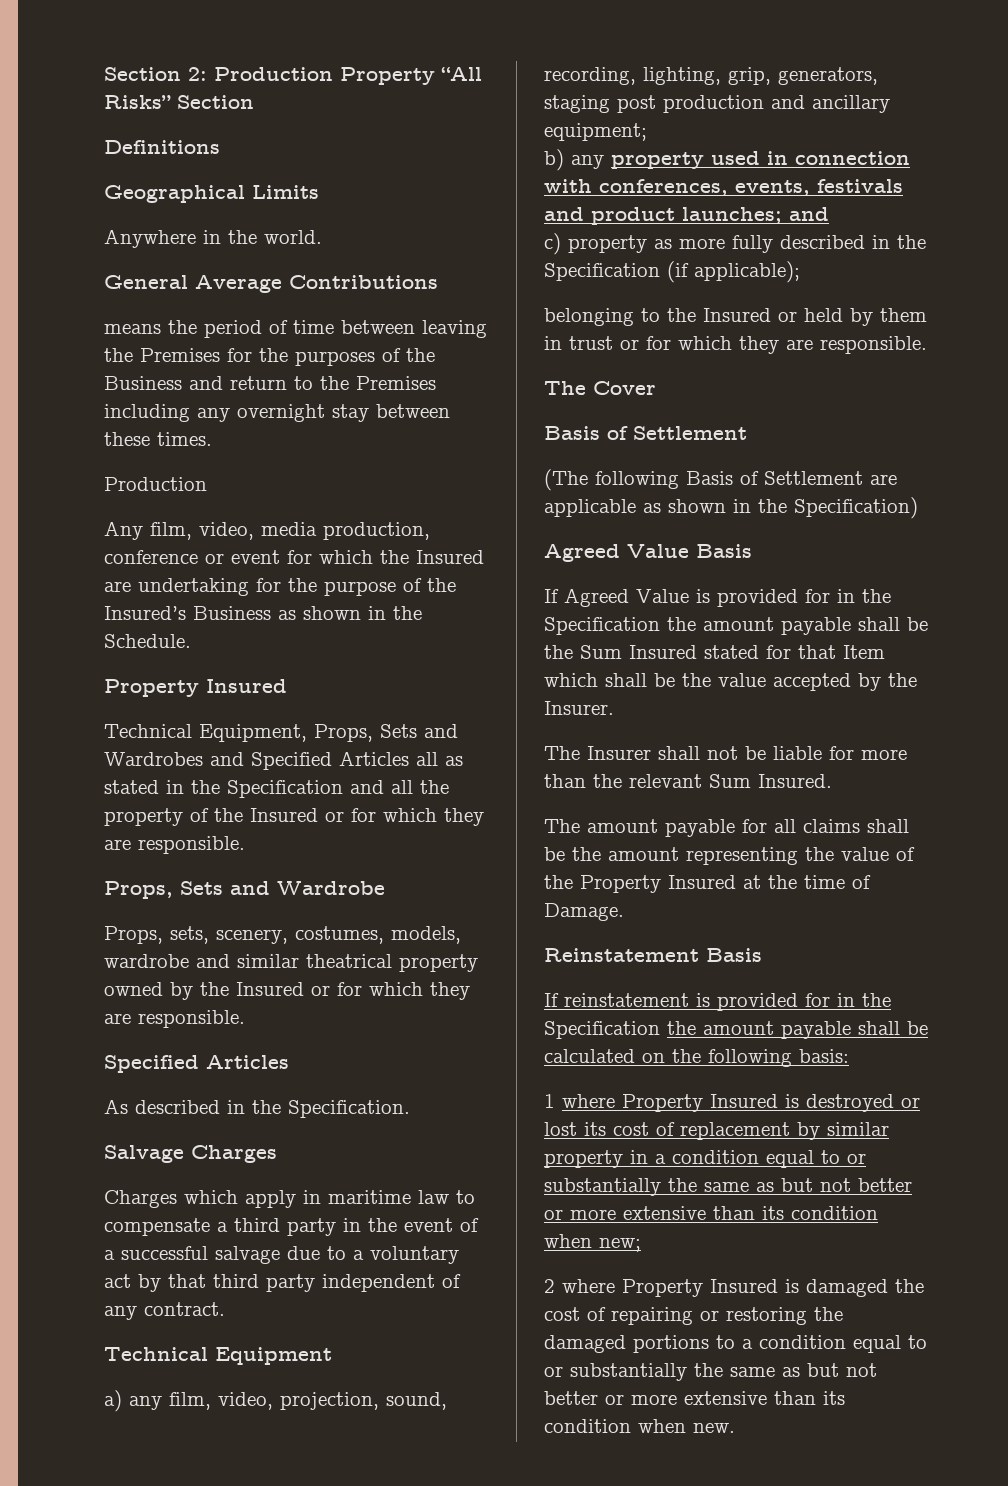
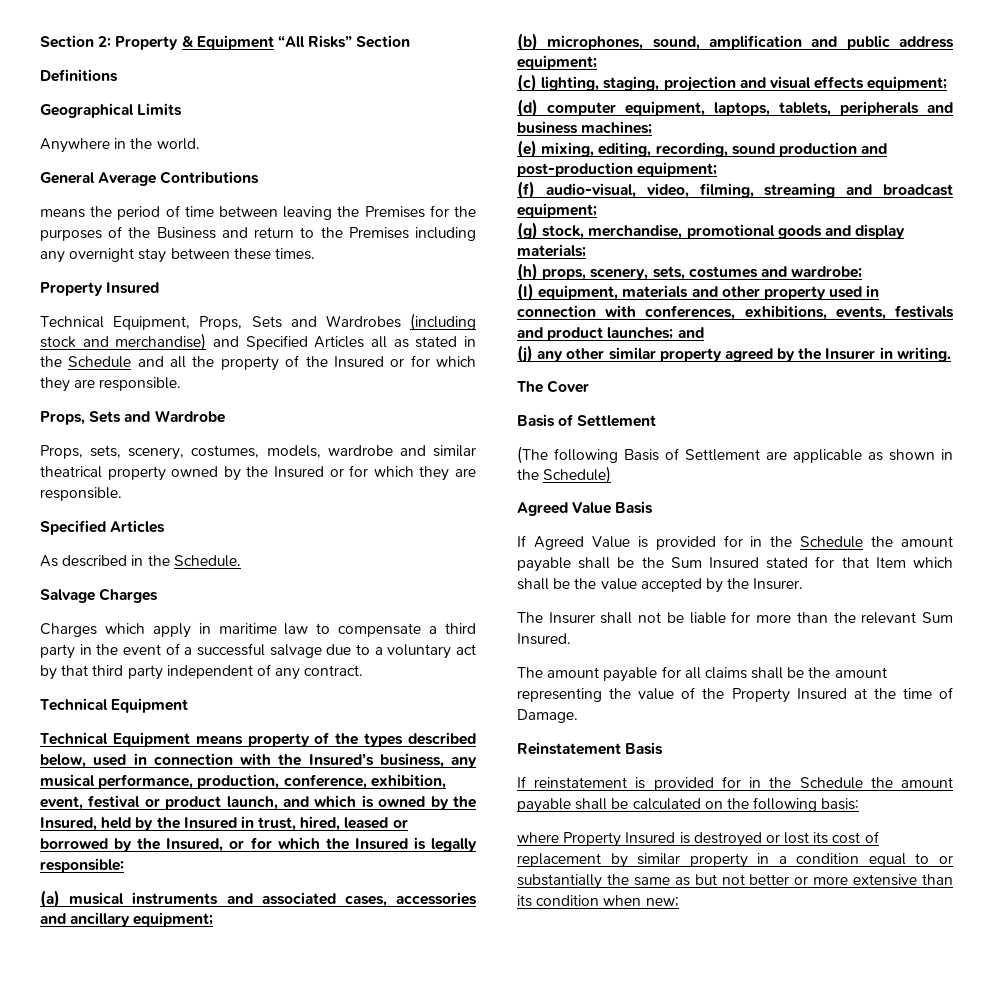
[214,67,435,85] Production Property -> [115,35,274,50] Property & Equipment
[104,477,207,491] [104,521,430,540] [104,550,484,564] [104,578,456,596] [104,606,422,620] [104,634,191,648] // Production // Any film, video, media production, conference or event for which the Insured are undertaking for the purpose of the Insured’s Business as shown in the Schedule. -> (315, 254) none
(203, 759) none -> [410,313,476,331] [40,333,207,351] (including stock and merchandise)
[227,780,343,798] Specification -> [68,356,132,368] Schedule
[288,1100,410,1118] Specification. -> [173,555,241,567] Schedule.
[104,1390,447,1412] [544,67,878,85] [544,95,890,113] [544,123,647,141] [544,149,604,171] a) any film, video, projection, sound, recording, lighting, grip, generators, staging post production and ancillary equipment; // b) any -> [40,732,476,747] [40,753,477,768] [40,774,446,789] [40,795,476,810] [40,816,408,831] [40,837,478,852] [40,858,124,873] [40,890,477,908] [40,912,214,927] [517,33,954,51] [517,55,597,70] [517,74,948,92] [517,99,953,117] [517,121,653,134] [517,140,888,158] [517,162,718,177] [517,181,953,199] [517,203,597,218] [517,222,906,240] [517,244,586,257] [517,263,863,281] [517,283,760,301] Technical Equipment means property of the types described below, used in connection with the Insured’s business, any musical performance, production, conference, exhibition, event, festival or product launch, and which is owned by the Insured, held by the Insured in trust, hired, leased or borrowed by the Insured, or for which the Insured is legally responsible: // (a) musical instruments and associated cases, accessories and ancillary equipment; // (b) microphones, sound, amplification and public address equipment; // (c) lighting, staging, projection and visual effects equipment; // (d) computer equipment, laptops, tablets, peripherals and business machines; // (e) mixing, editing, recording, sound production and post-production equipment; // (f) audio-visual, video, filming, streaming and broadcast equipment; // (g) stock, merchandise, promotional goods and display materials; // (h) props, scenery, sets, costumes and wardrobe; // (I) equipment, materials and other
(728, 187) none -> [744,305,827,320] exhibitions,
[544,233,926,255] [544,261,800,283] [544,308,927,326] [544,336,927,354] c) property as more fully described in the Specification (if applicable); // belonging to the Insured or held by them in trust or for which they are responsible. -> [517,345,951,363] (j) any other similar property agreed by the Insurer in writing.
[794,497,918,519] Specification) -> [543,466,612,484] Schedule)
[544,617,660,635] Specification -> [800,536,864,548] Schedule
[544,1021,660,1039] Specification -> [799,777,863,789] Schedule
[544,1094,555,1108] 1 -> (860, 804) none
[544,1279,924,1297] [544,1307,843,1325] [544,1335,927,1353] [544,1363,877,1381] [544,1391,845,1405] [544,1419,735,1433] // 2 where Property Insured is damaged the cost of repairing or restoring the damaged portions to a condition equal to or substantially the same as but not better or more extensive than its condition when new. -> (679, 902) none

